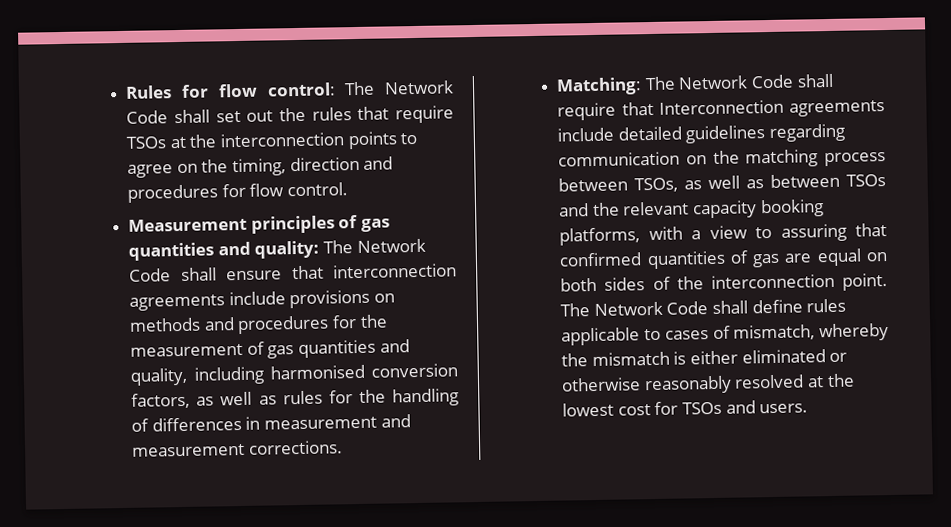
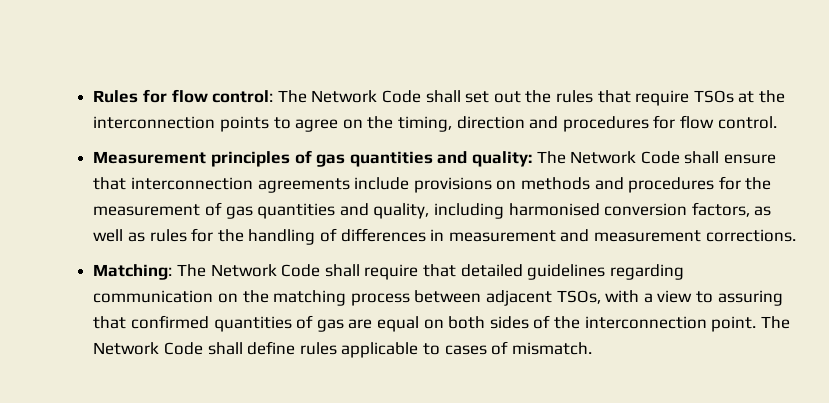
[658,99,885,117] [557,127,615,142] Interconnection agreements include -> (457, 270) none
[634,173,886,193] [558,199,824,219] [559,227,641,246] TSOs, as well as between TSOs and the relevant capacity booking platforms, -> [486,290,601,306] adjacent TSOs,
[733,323,889,342] [561,349,848,367] [561,373,855,395] [562,400,809,417] mismatch, whereby the mismatch is either eliminated or otherwise reasonably resolved at the lowest cost for TSOs and users. -> [511,342,592,355] mismatch.

